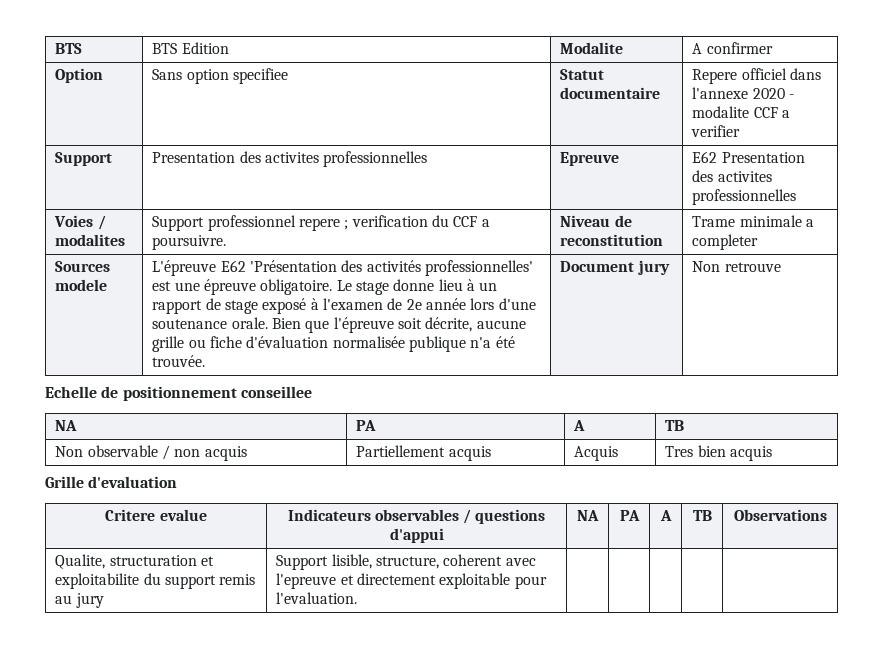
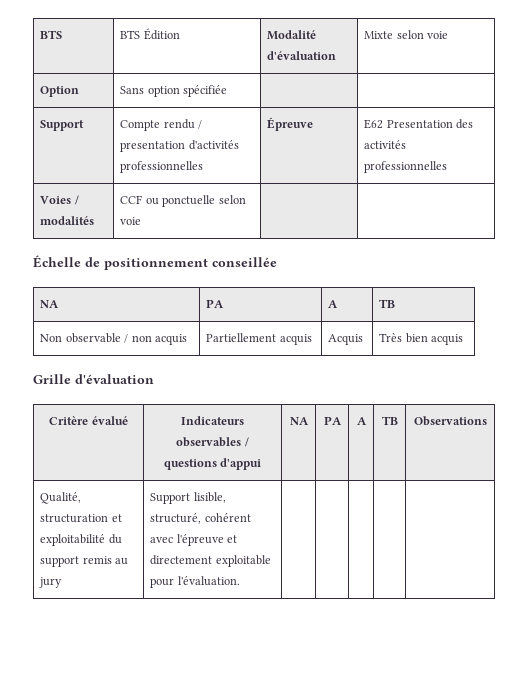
[181,42,229,54] [560,42,624,54] [692,42,773,54] [55,68,104,83] [152,68,289,84] [560,69,605,80] [560,87,661,99] [692,68,822,84] [692,87,795,99] [692,106,791,118] [691,125,741,137] [55,152,113,166] [152,151,320,163] Edition | Modalite | A confirmer // Option | Sans option specifiee | Statut documentaire | Repere officiel dans l'annexe 2020 - modalite CCF a verifier // Support | Presentation des activites -> [143,28,180,40] [267,30,317,40] [267,51,337,60] [364,30,449,39] [40,86,80,97] [120,85,228,97] [40,120,85,131] [120,119,203,131] [120,140,239,152] Édition | Modalité d'évaluation | Mixte selon voie // Option | Sans option spécifiée | | // Support | Compte rendu / presentation d'activités
[560,152,620,166] Epreuve -> [267,117,314,131] Épreuve
[717,171,772,182] activites -> [364,140,407,149] activités
[55,234,126,246] [152,215,490,231] [152,235,227,250] [560,215,632,227] [560,234,664,246] [692,215,815,227] [692,234,759,250] [55,261,111,272] [55,279,108,291] [152,260,533,276] [152,279,498,295] [152,298,536,314] [152,317,526,333] [152,336,515,352] [152,355,206,367] [560,260,670,275] [692,261,781,272] [45,386,97,398] modalites | Support professionnel repere ; verification du CCF a poursuivre. | Niveau de reconstitution | Trame minimale a completer // Sources modele | L'épreuve E62 'Présentation des activités professionnelles' est une épreuve obligatoire. Le stage donne lieu à un rapport de stage exposé à l'examen de 2e année lors d'une soutenance orale. Bien que l'épreuve soit décrite, aucune grille ou fiche d'évaluation normalisée publique n'a été trouvée. | Document jury | Non retrouve // Echelle -> [40,216,95,225] [120,195,246,207] [120,217,142,225] [33,255,81,268] modalités | CCF ou ponctuelle selon voie | | // Échelle
[240,386,312,398] conseillee -> [212,257,277,267] conseillée
[665,446,694,457] Tres -> [379,333,403,342] Très
[88,476,178,488] [105,509,207,521] d'evaluation // Critere evalue -> [75,374,154,384] [49,416,128,425] d'évaluation // Critère évalué
[55,554,106,569] Qualite, -> [40,492,82,504] Qualité,
[55,573,140,589] exploitabilite -> [40,534,106,546] exploitabilité
[376,554,536,569] [276,573,337,589] structure, coherent avec l'epreuve -> [150,513,251,524] [150,534,224,546] structuré, cohérent avec l'épreuve
[276,592,358,604] l'evaluation. -> [177,576,240,586] l'évaluation.

